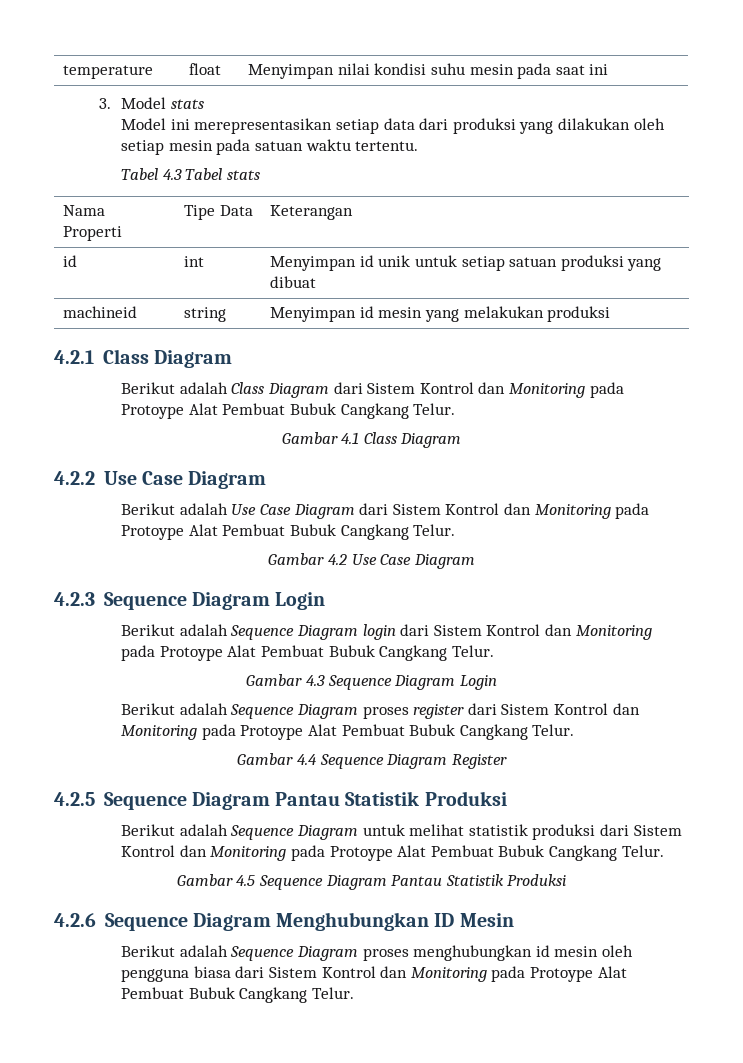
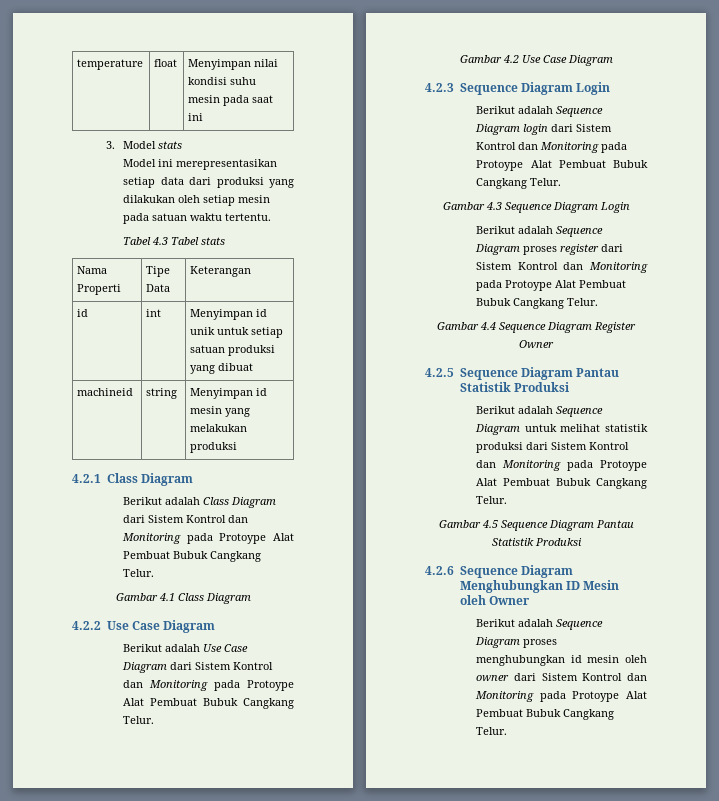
(507, 761) none -> [519,340,554,348] Owner
(514, 920) none -> [459,595,530,605] oleh Owner
[121,966,231,982] pengguna biasa -> [476,675,510,681] owner

